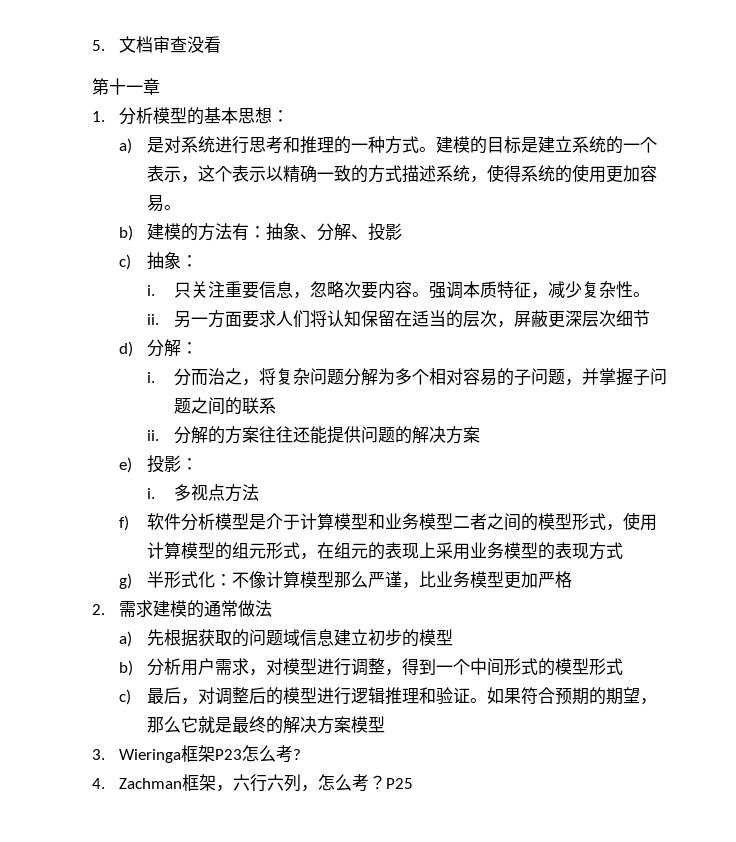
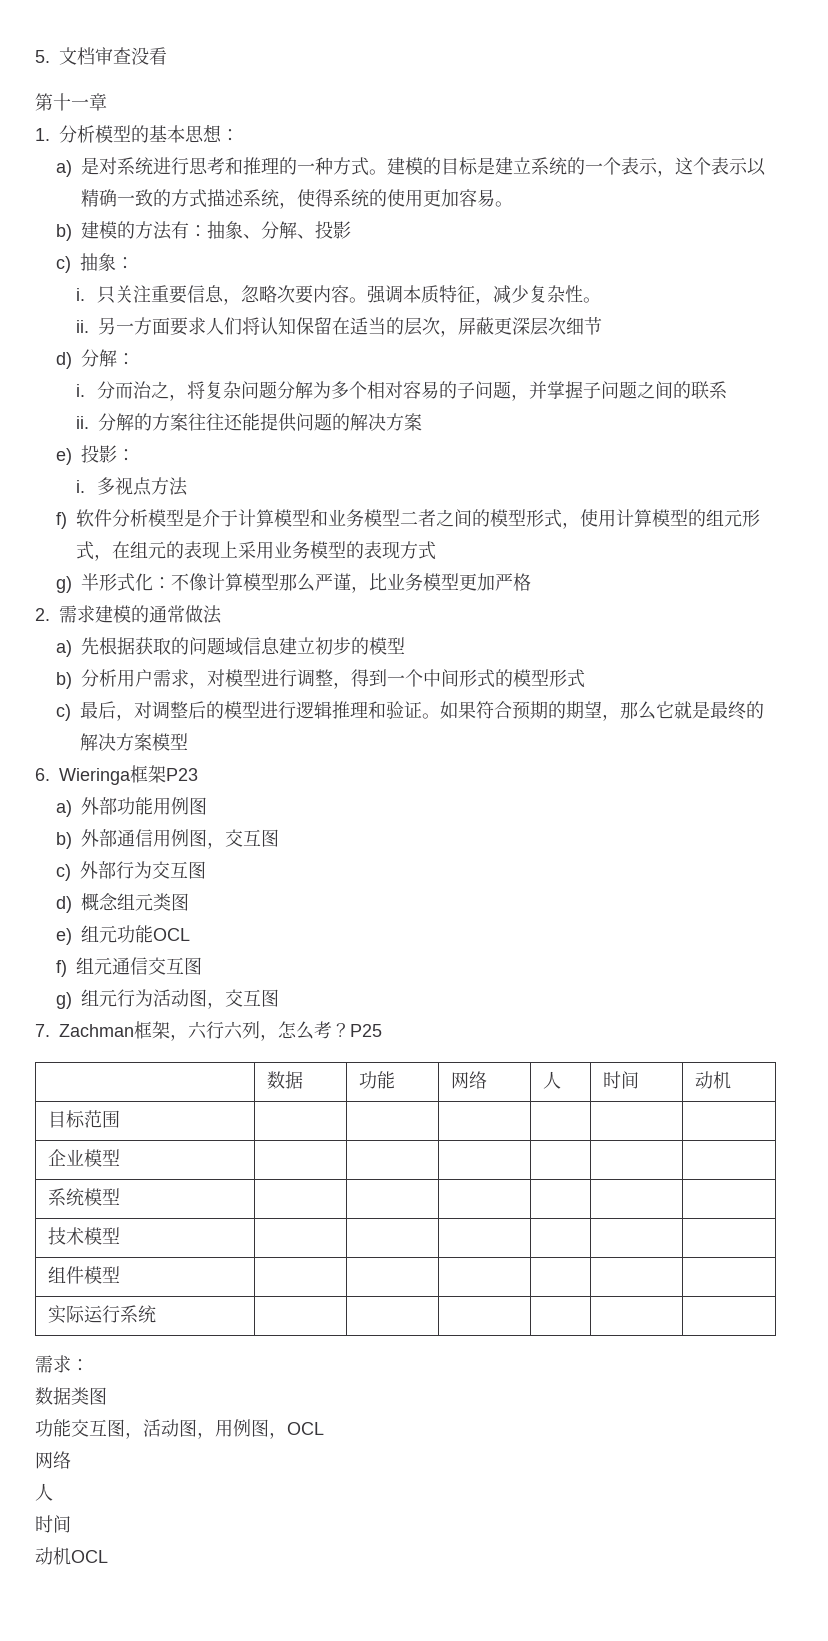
[92,749,105,760] 3. -> [35,768,50,781] 6.
[242,745,302,763] [92,778,105,789] 怎么考? // 4. -> [55,797,207,817] [55,829,279,849] [55,861,206,881] [55,893,189,913] [55,925,190,945] [55,957,203,977] [55,989,279,1009] [35,1024,50,1037] // a)外部功能用例图 // b)外部通信用例图，交互图 // c)外部行为交互图 // d)概念组元类图 // e)组元功能OCL // f)组元通信交互图 // g)组元行为活动图，交互图 // 7.
(414, 783) none -> [267,1071,304,1089] [359,1071,396,1089] [451,1071,488,1089] [543,1071,562,1089] [603,1071,640,1089] [695,1071,732,1089] [48,1110,121,1128] [48,1149,121,1167] [48,1188,121,1206] [48,1227,121,1245] [48,1266,121,1284] [48,1305,157,1324] [35,1355,89,1373] [35,1387,107,1405] [35,1419,324,1439] [35,1451,71,1469] [35,1483,53,1501] [35,1515,71,1533] [35,1547,108,1565] // | 数据 | 功能 | 网络 | 人 | 时间 | 动机 // 目标范围 | | | | | | // 企业模型 | | | | | | // 系统模型 | | | | | | // 技术模型 | | | | | | // 组件模型 | | | | | | // 实际运行系统 | | | | | | // 需求： // 数据类图 // 功能交互图，活动图，用例图，OCL // 网络 // 人 // 时间 // 动机OCL

